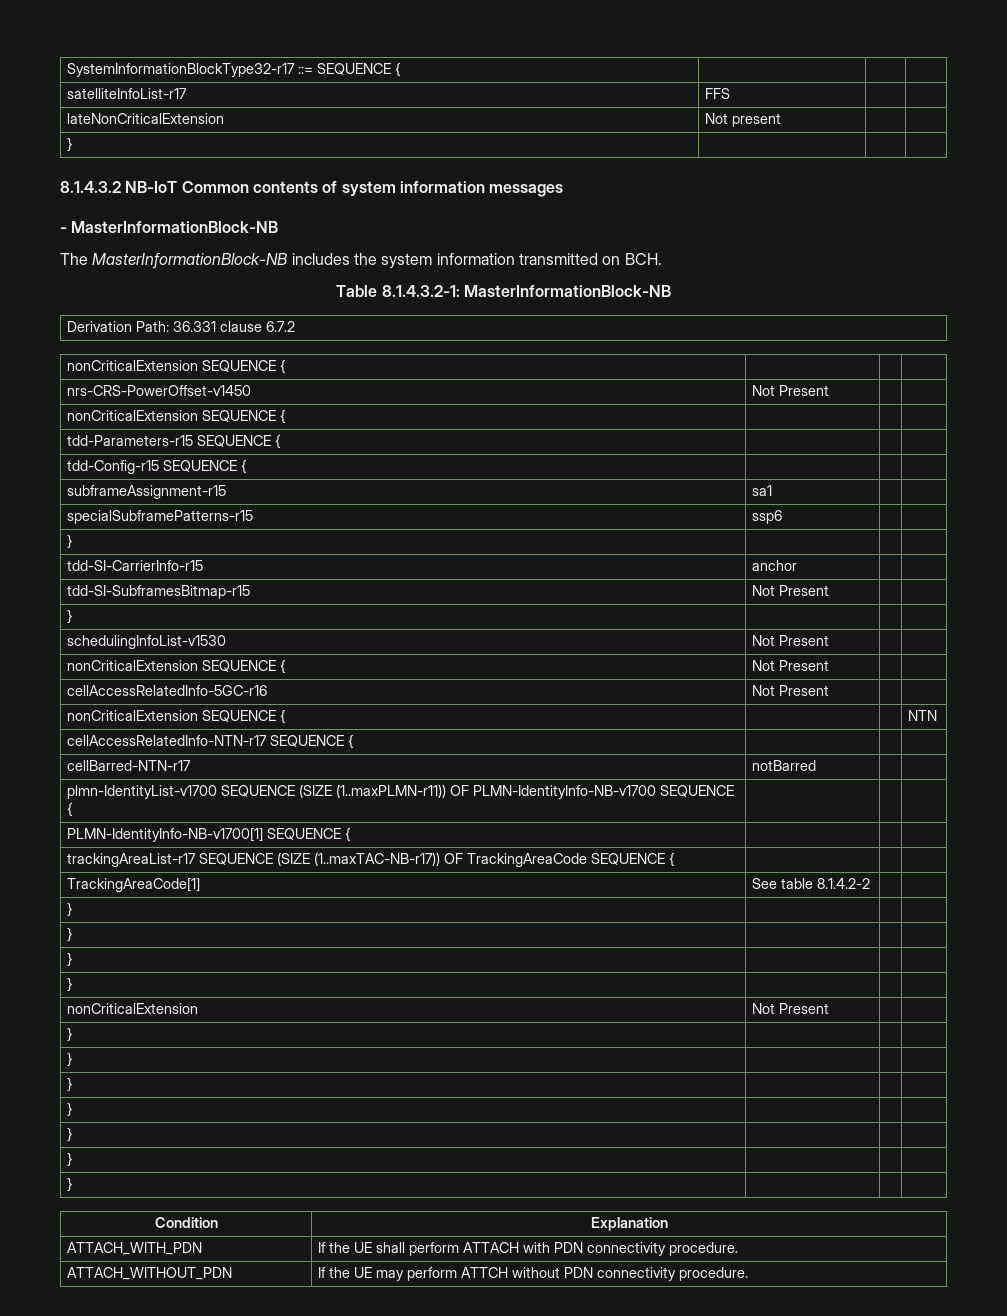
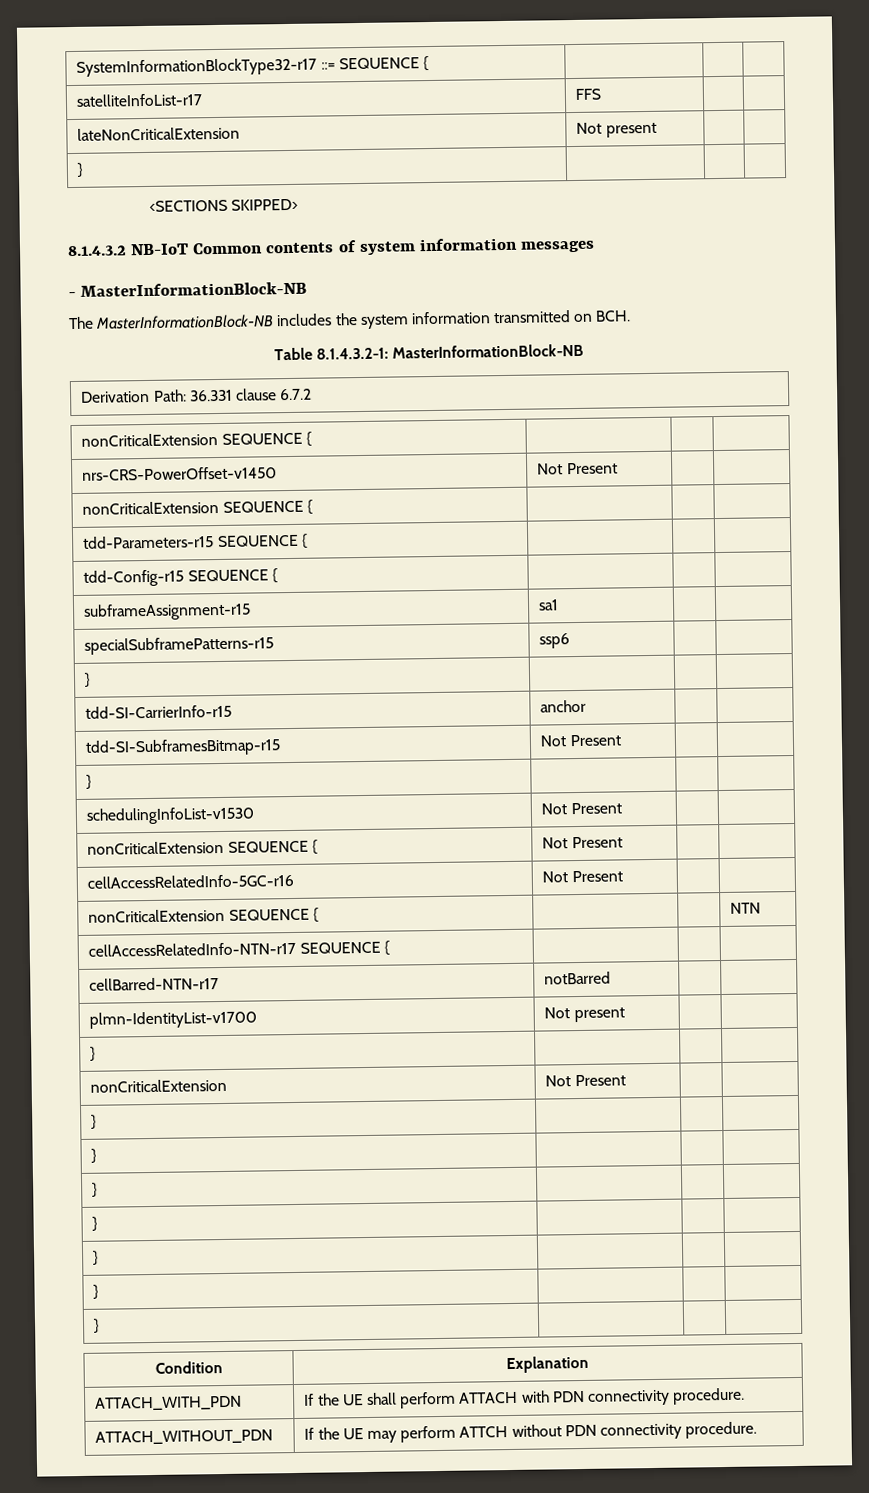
(74, 144) none -> [148,198,299,212] // <SECTIONS SKIPPED>
[221,784,735,799] [67,802,74,817] [67,827,352,842] [67,852,676,867] [67,877,201,892] [752,878,871,889] [67,902,74,917] [67,927,74,942] [67,952,74,967] SEQUENCE (SIZE (1..maxPLMN-r11)) OF PLMN-IdentityInfo-NB-v1700 SEQUENCE { | | | // PLMN-IdentityInfo-NB-v1700[1] SEQUENCE { | | | // trackingAreaList-r17 SEQUENCE (SIZE (1..maxTAC-NB-r17)) OF TrackingAreaCode SEQUENCE { | | | // TrackingAreaCode[1] | See table 8.1.4.2-2 | | // } | | | // } | | | // } | -> [544,1007,625,1023] | Not present

